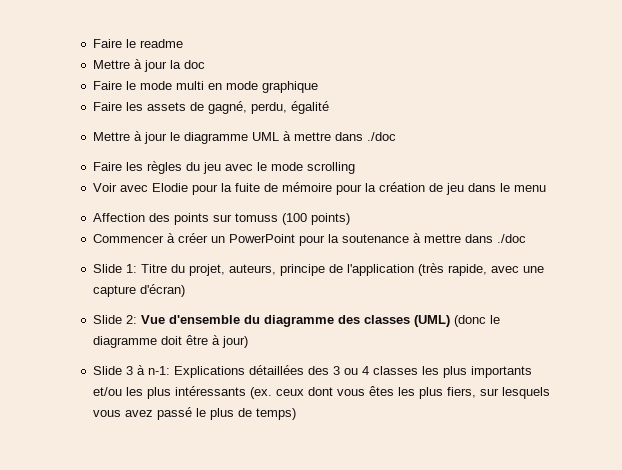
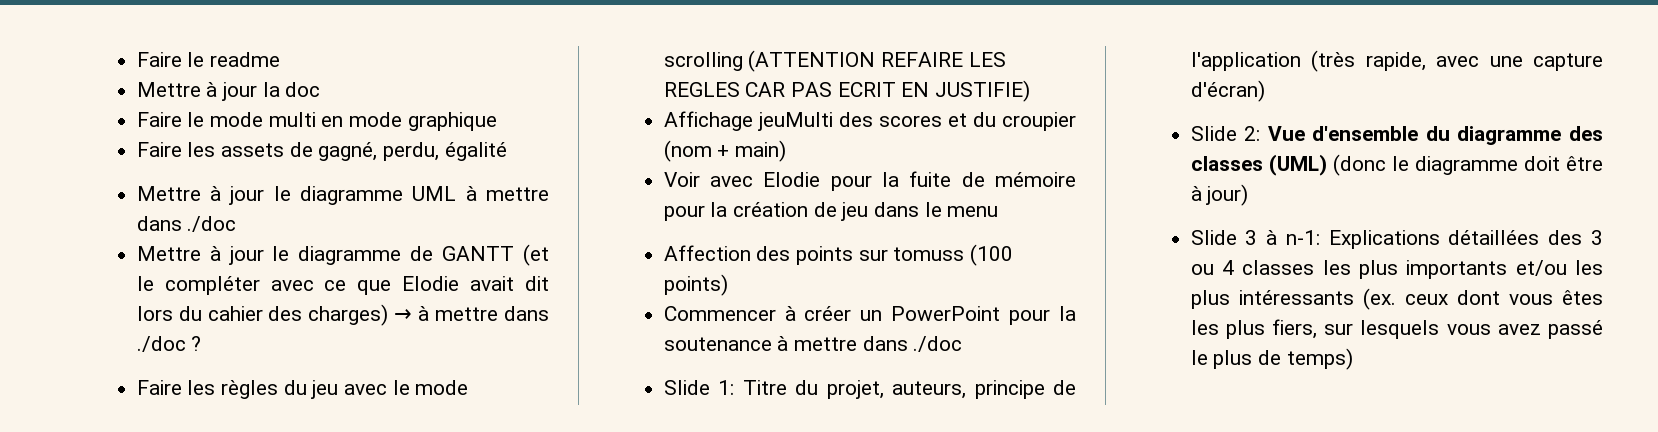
(396, 136) none -> [136,244,549,266] [136,276,549,295] [136,304,549,326] [136,336,202,352] // Mettre à jour le diagramme de GANTT (et le compléter avec ce que Elodie avait dit lors du cahier des charges) → à mettre dans ./doc ?
(355, 168) none -> [748,50,1006,72] [663,80,1031,102] [663,111,1076,131] [663,140,787,162] (ATTENTION REFAIRE LES REGLES CAR PAS ECRIT EN JUSTIFIE) // Affichage jeuMulti des scores et du croupier (nom + main)

